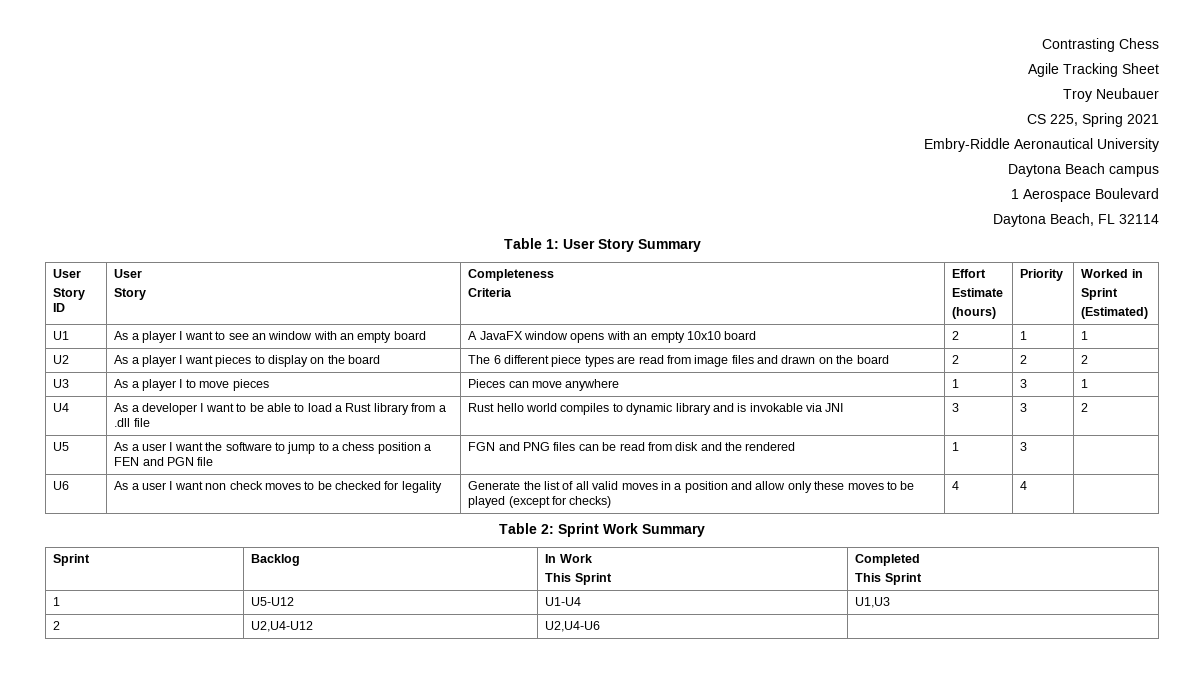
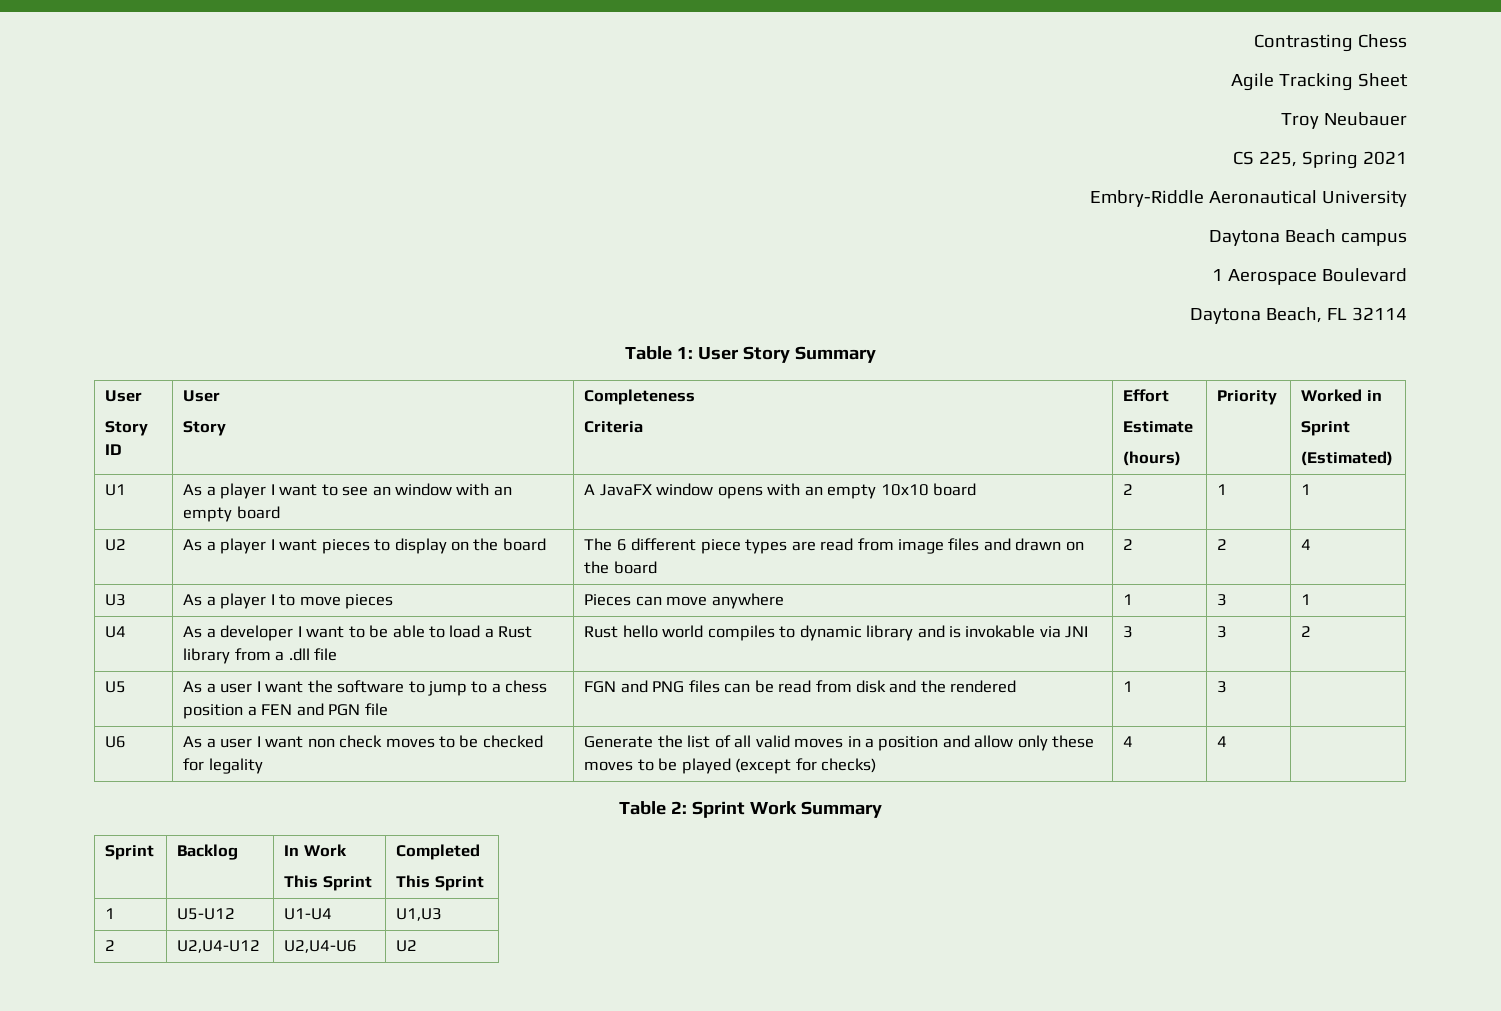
[1081,355,1089,364] 2 -> [1301,539,1312,550] 4
(601, 626) none -> [396,940,418,952] U2

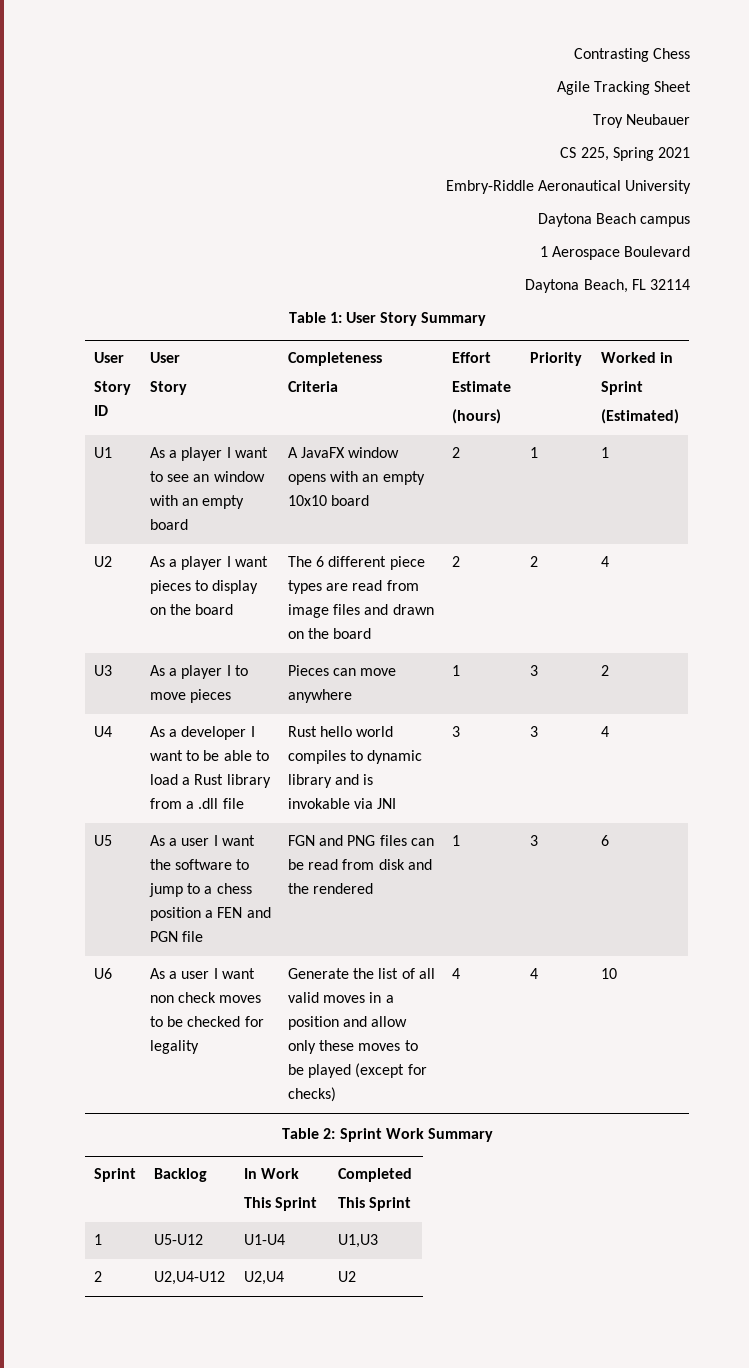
[1301,594,1312,605] 1 -> [600,665,609,676] 2
[1301,626,1312,637] 2 -> [600,726,609,737] 4
(1228, 687) none -> [600,835,609,846] 6
(1228, 741) none -> [600,968,617,979] 10
[284,940,358,953] U2,U4-U6 -> [243,1271,284,1285] U2,U4

